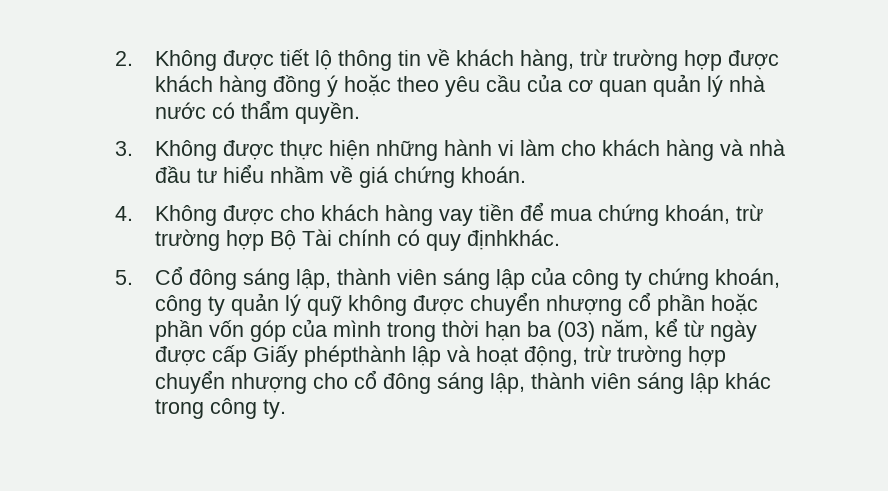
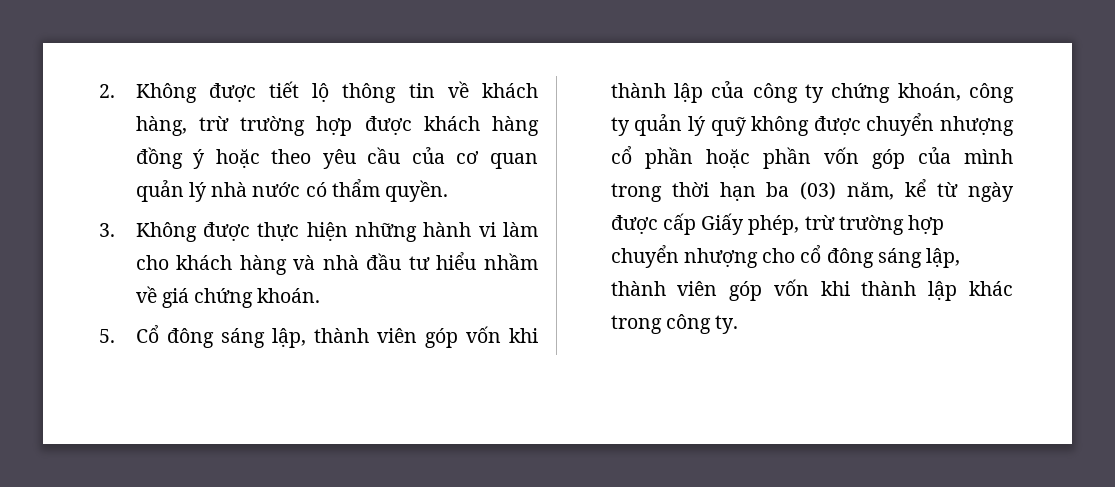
[115,202,764,226] [155,229,561,251] // 4. Không được cho khách hàng vay tiền để mua chứng khoán, trừ trường hợp Bộ Tài chính có quy địnhkhác. -> (321, 295) none
[443,268,491,290] sáng -> [424,326,538,348] [610,83,666,98] góp vốn khi thành
[304,345,579,367] phépthành lập và hoạt động, -> [748,215,800,235] phép,
[637,372,685,394] sáng -> [729,279,917,301] góp vốn khi thành

